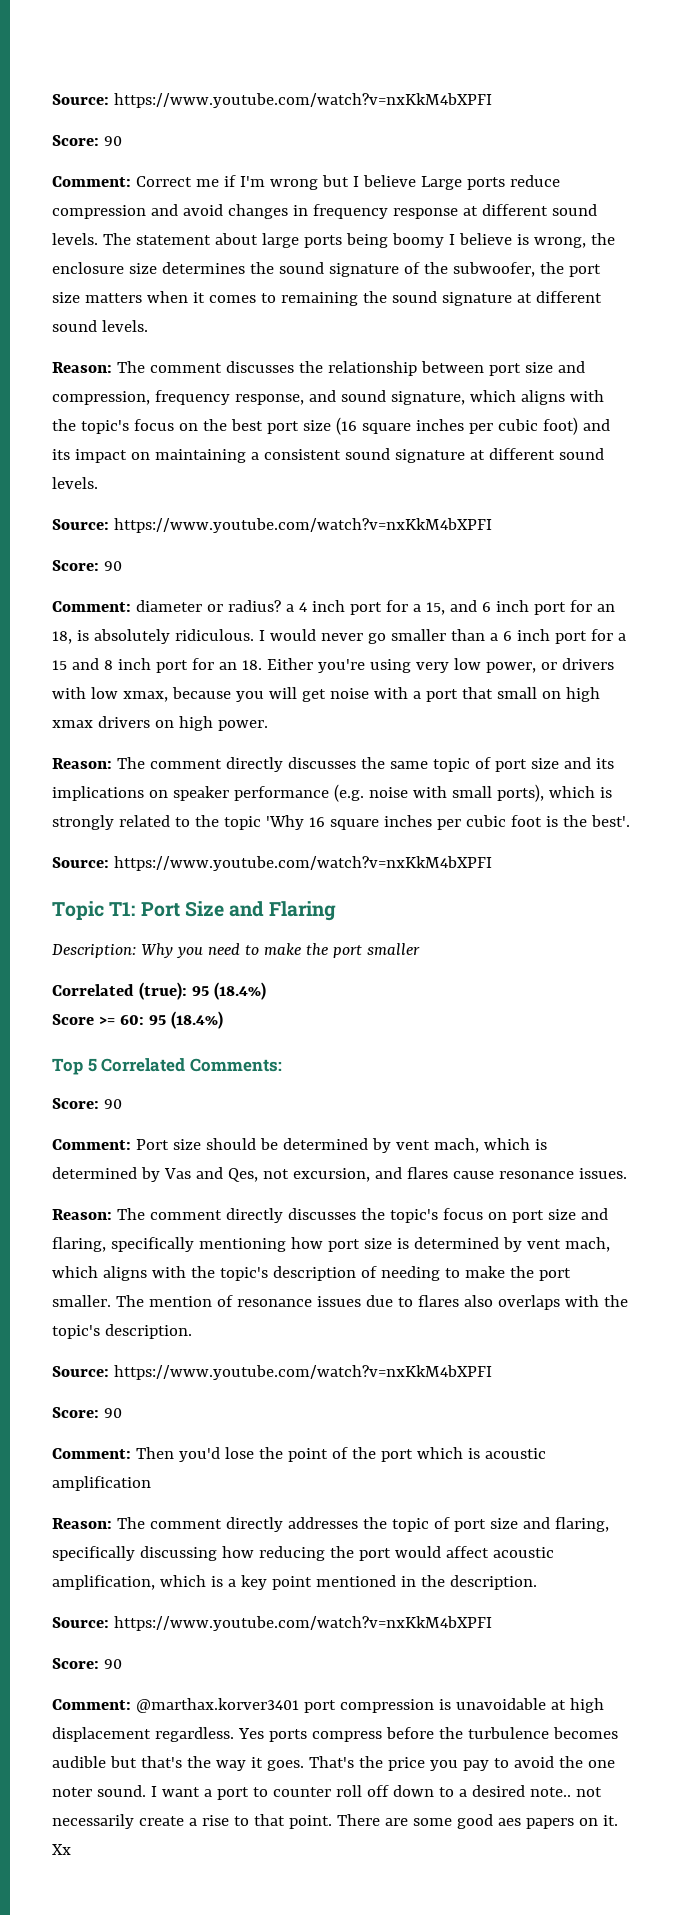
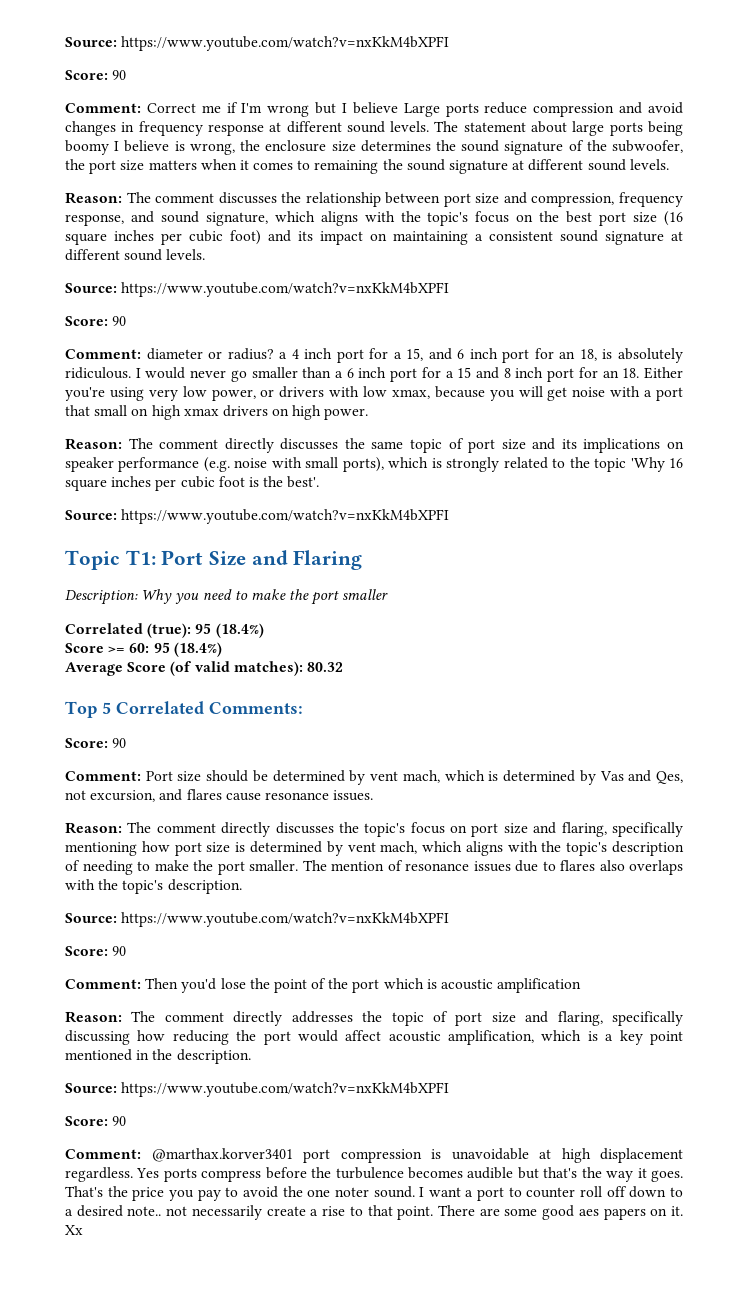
(223, 1020) none -> [65,661,343,676] // Average Score (of valid matches): 80.32

